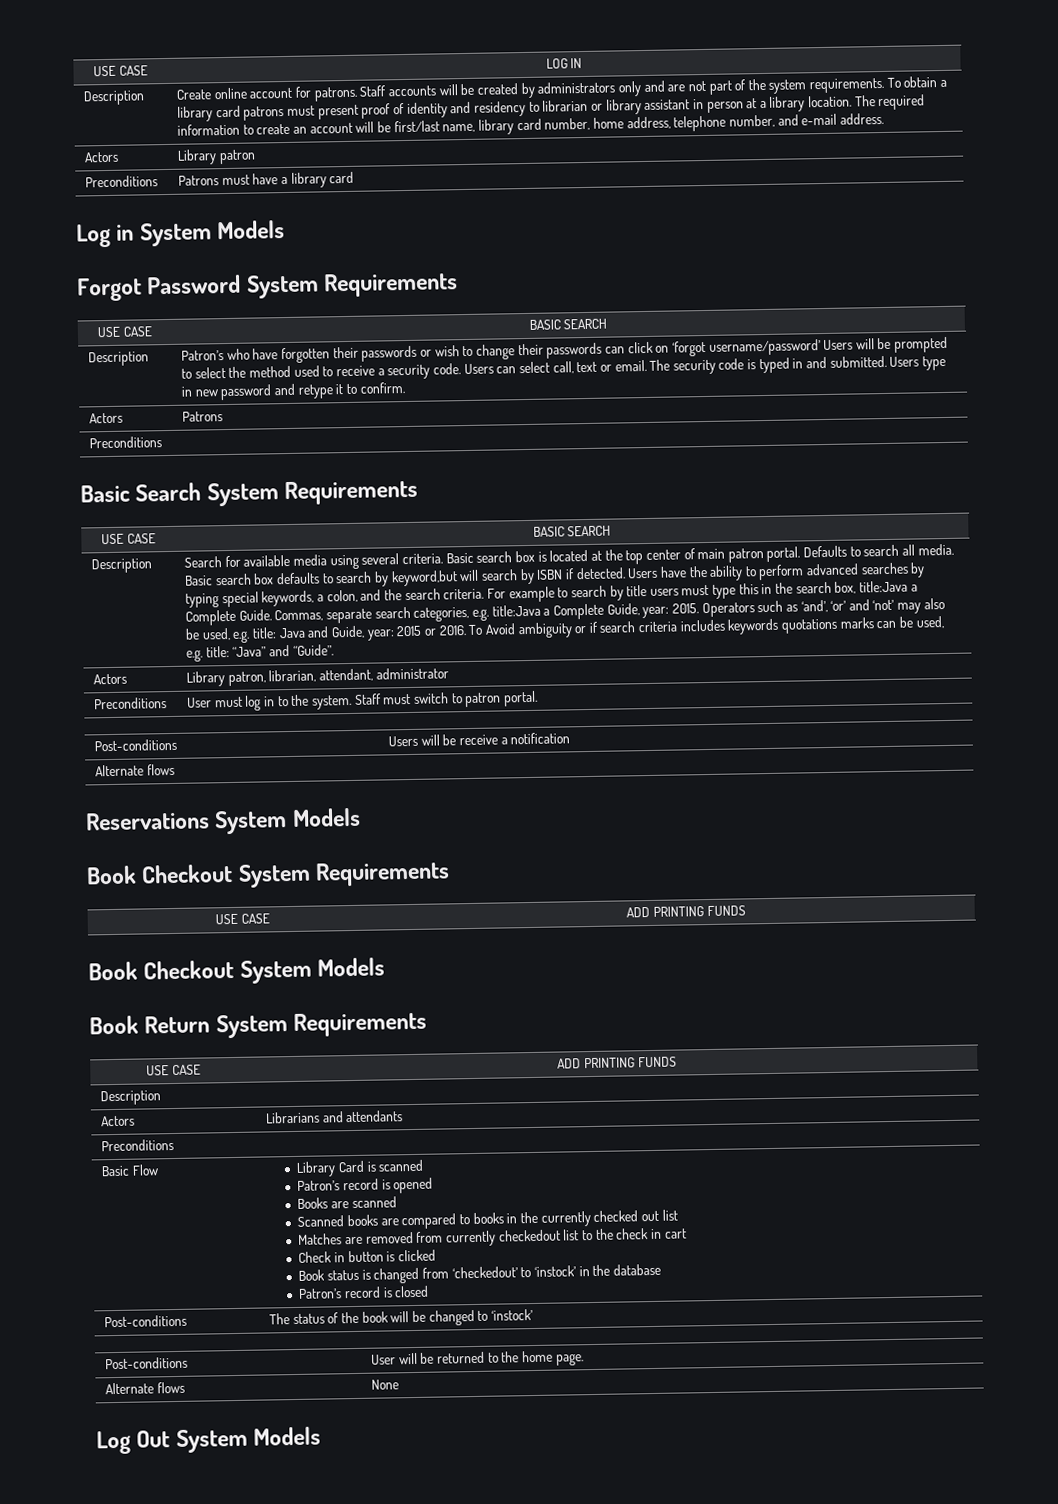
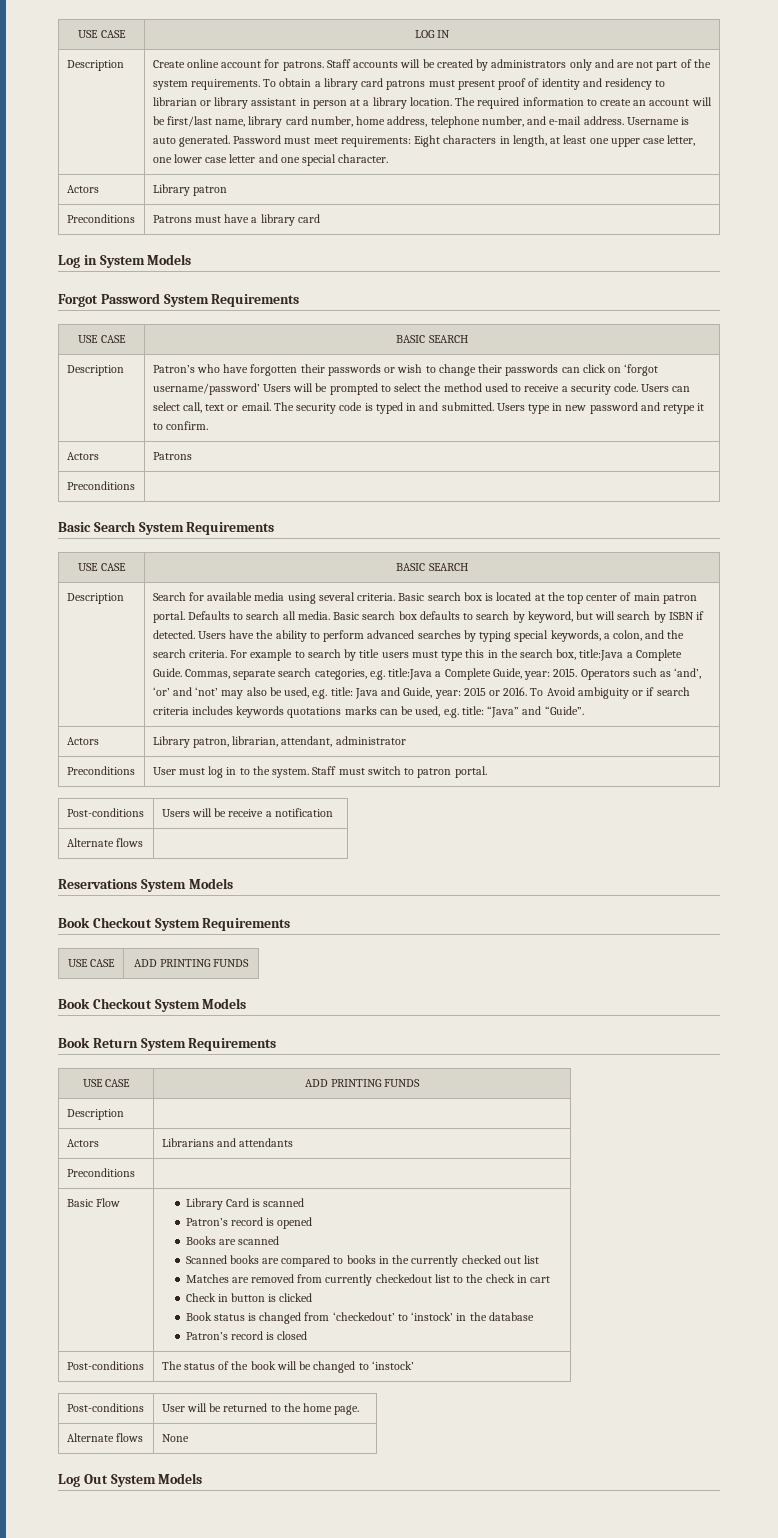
(884, 118) none -> [626,117,689,125] [152,135,696,147] [152,154,389,166] Username is auto generated. Password must meet requirements: Eight characters in length, at least one upper case letter, one lower case letter and one special character.
[390,570,458,587] keyword,but -> [527,611,593,623] keyword, but

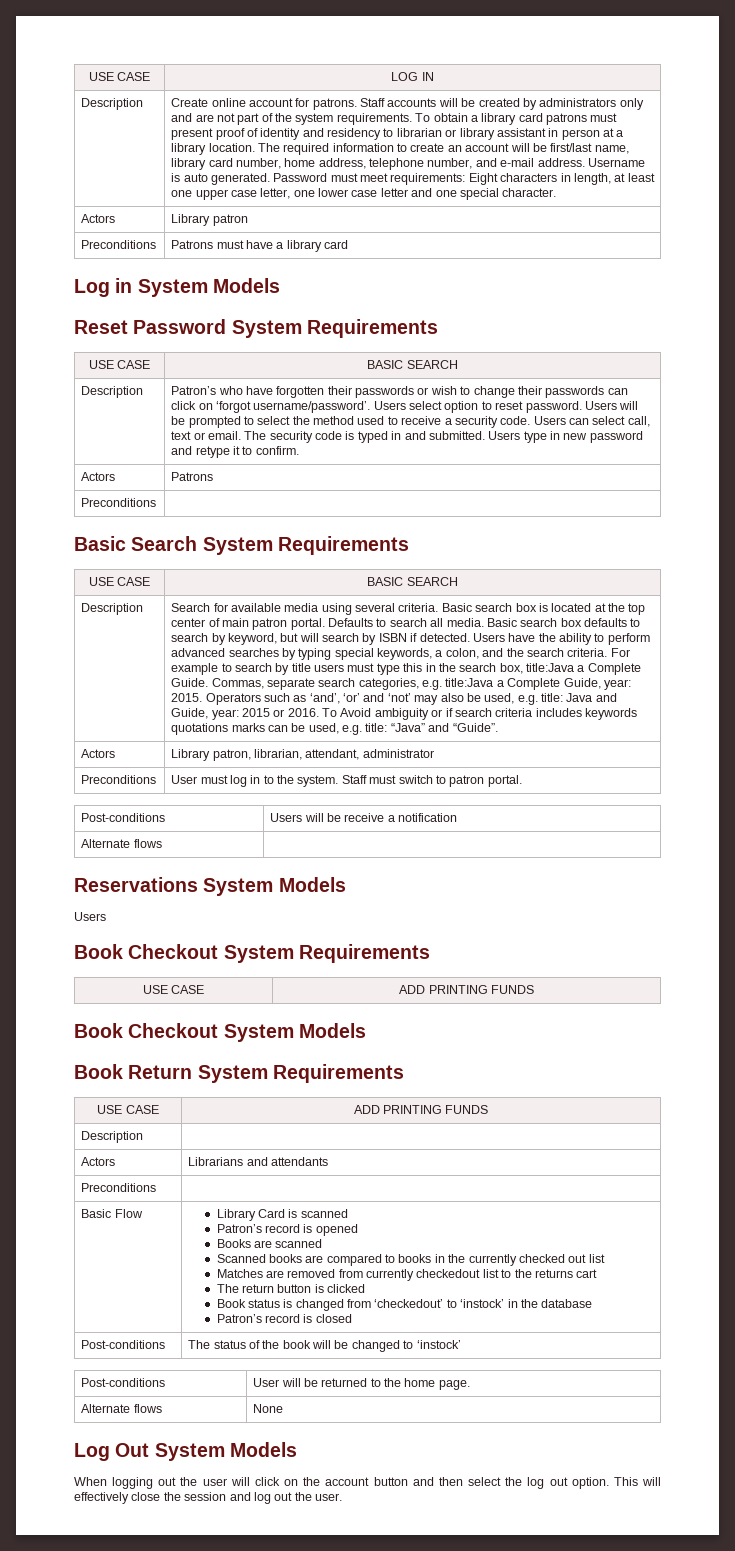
[58,294,98,307] Forgot -> [74,320,128,334] Reset
[152,383,260,395] username/password’ -> [253,401,582,413] username/password’. Users select option to reset password.
(233, 883) none -> [74,912,106,921] // Users
[485,1274,527,1283] check in -> [534,1269,573,1278] returns
[185,1293,228,1302] Check in -> [216,1284,274,1293] The return
(203, 1478) none -> [74,1477,661,1489] [74,1492,342,1504] // When logging out the user will click on the account button and then select the log out option. This will effectively close the session and log out the user.

